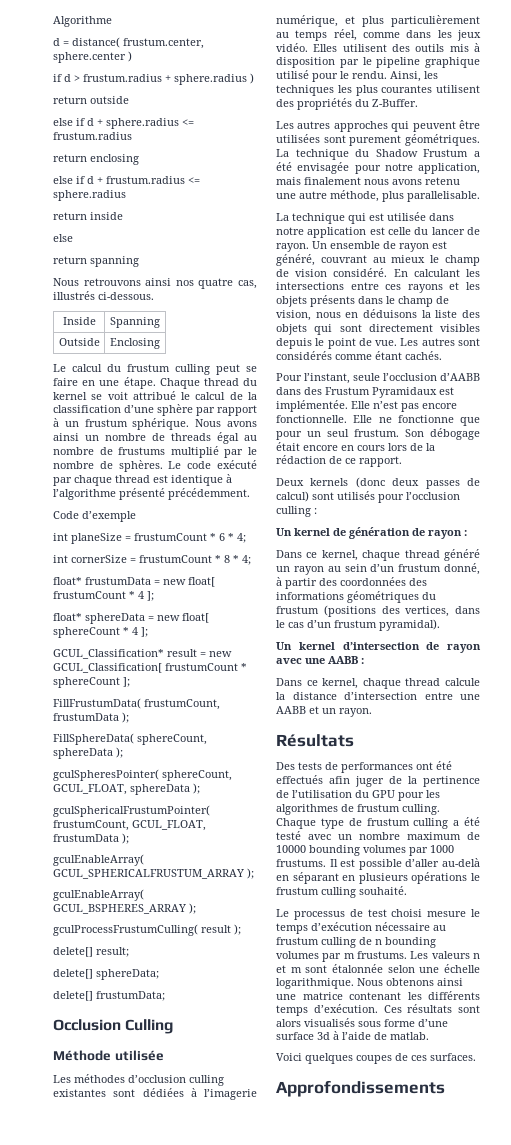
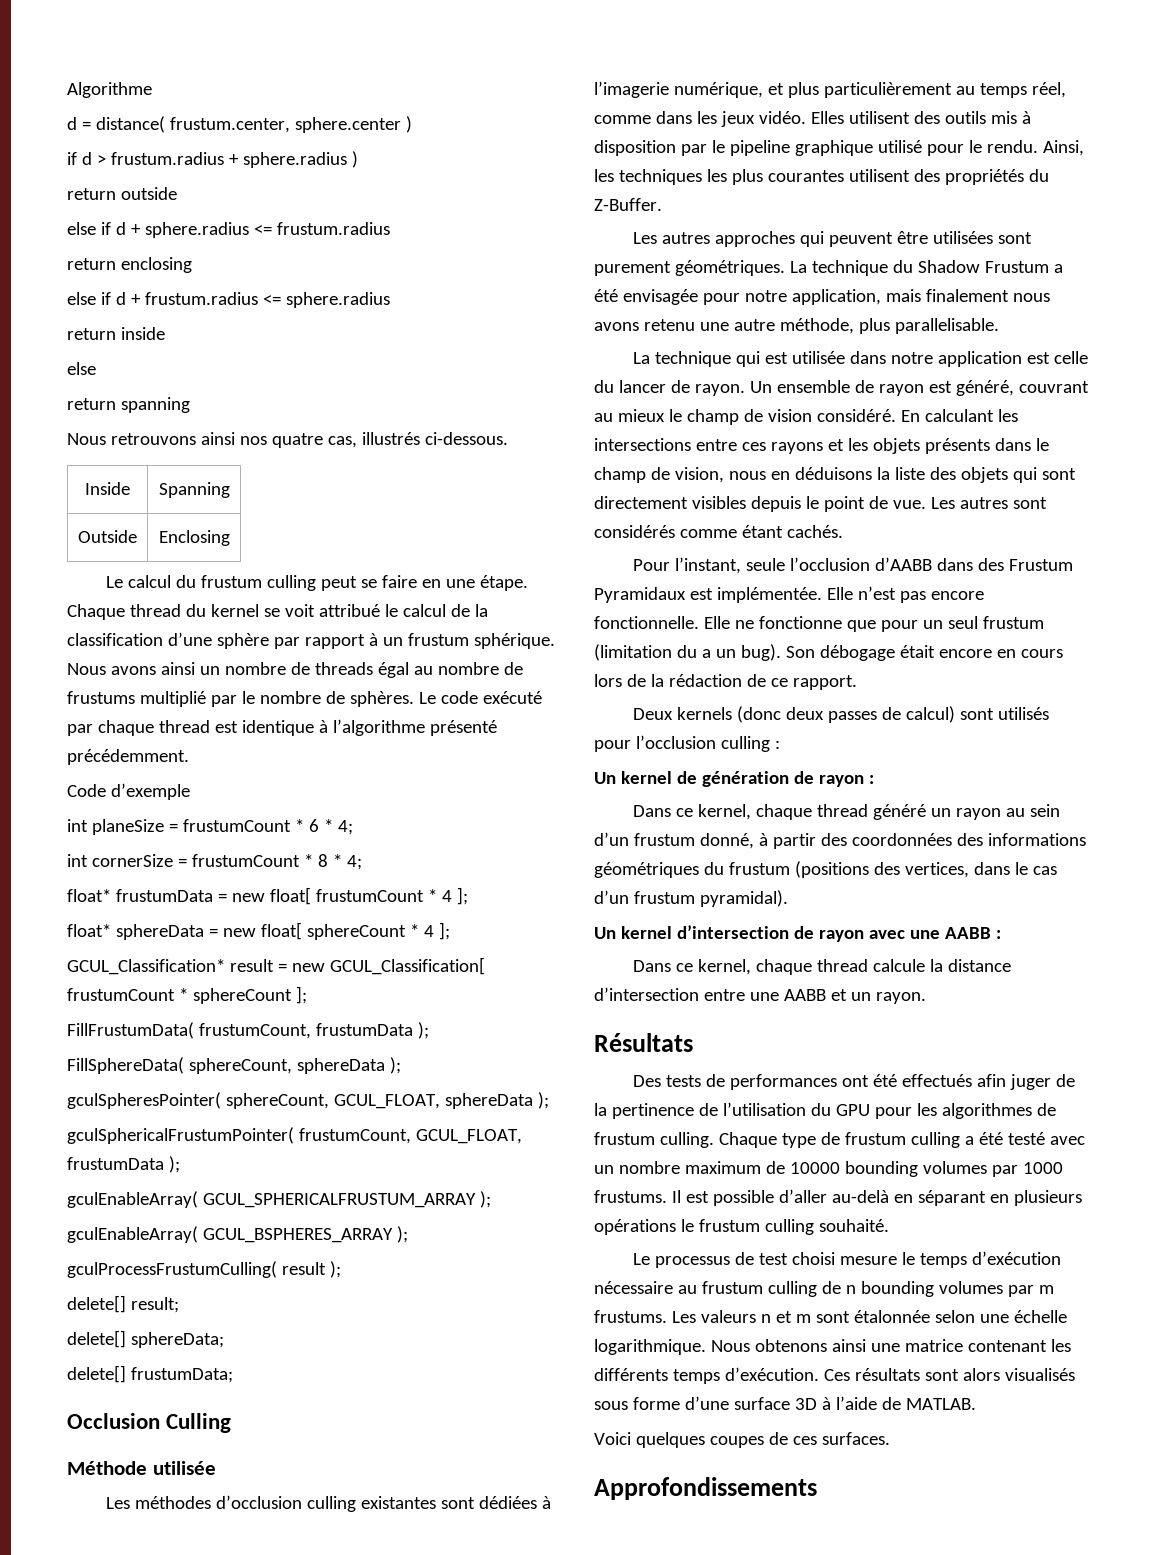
[354,429,399,437] frustum. -> [982,616,1044,629] [594,644,781,661] frustum (limitation du a un bug).
[317,1032,330,1040] 3d -> [794,1398,817,1410] 3D
[390,1032,429,1040] matlab. -> [905,1398,976,1410] MATLAB.

